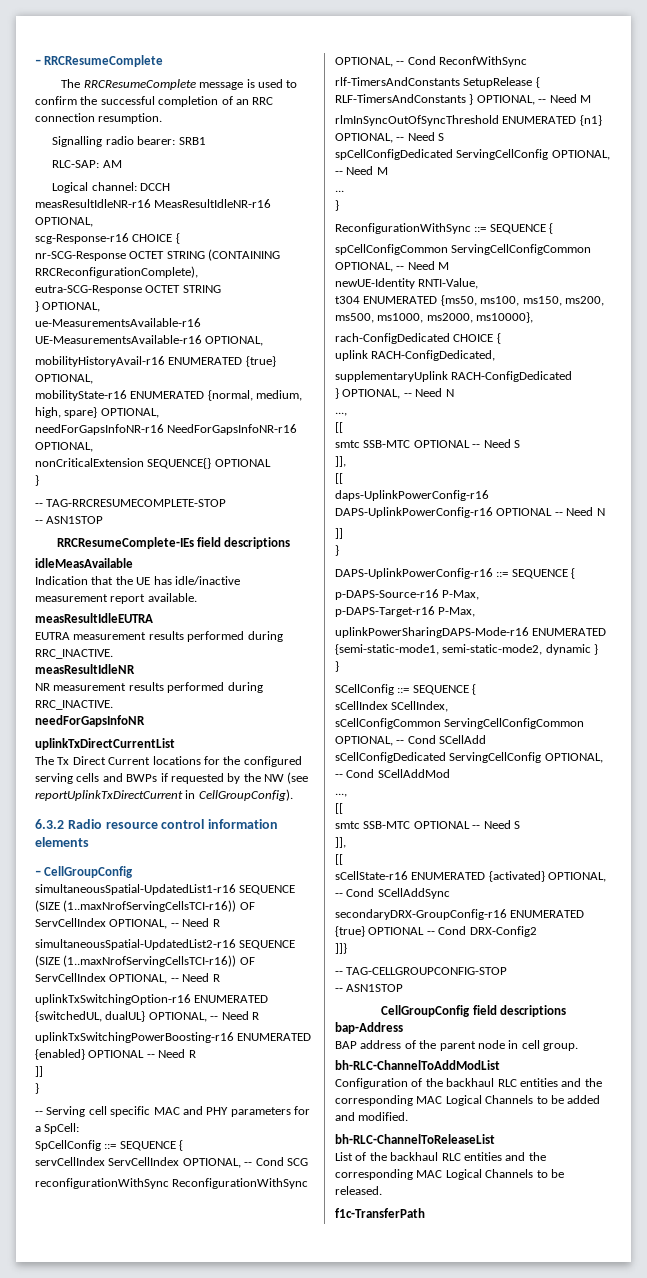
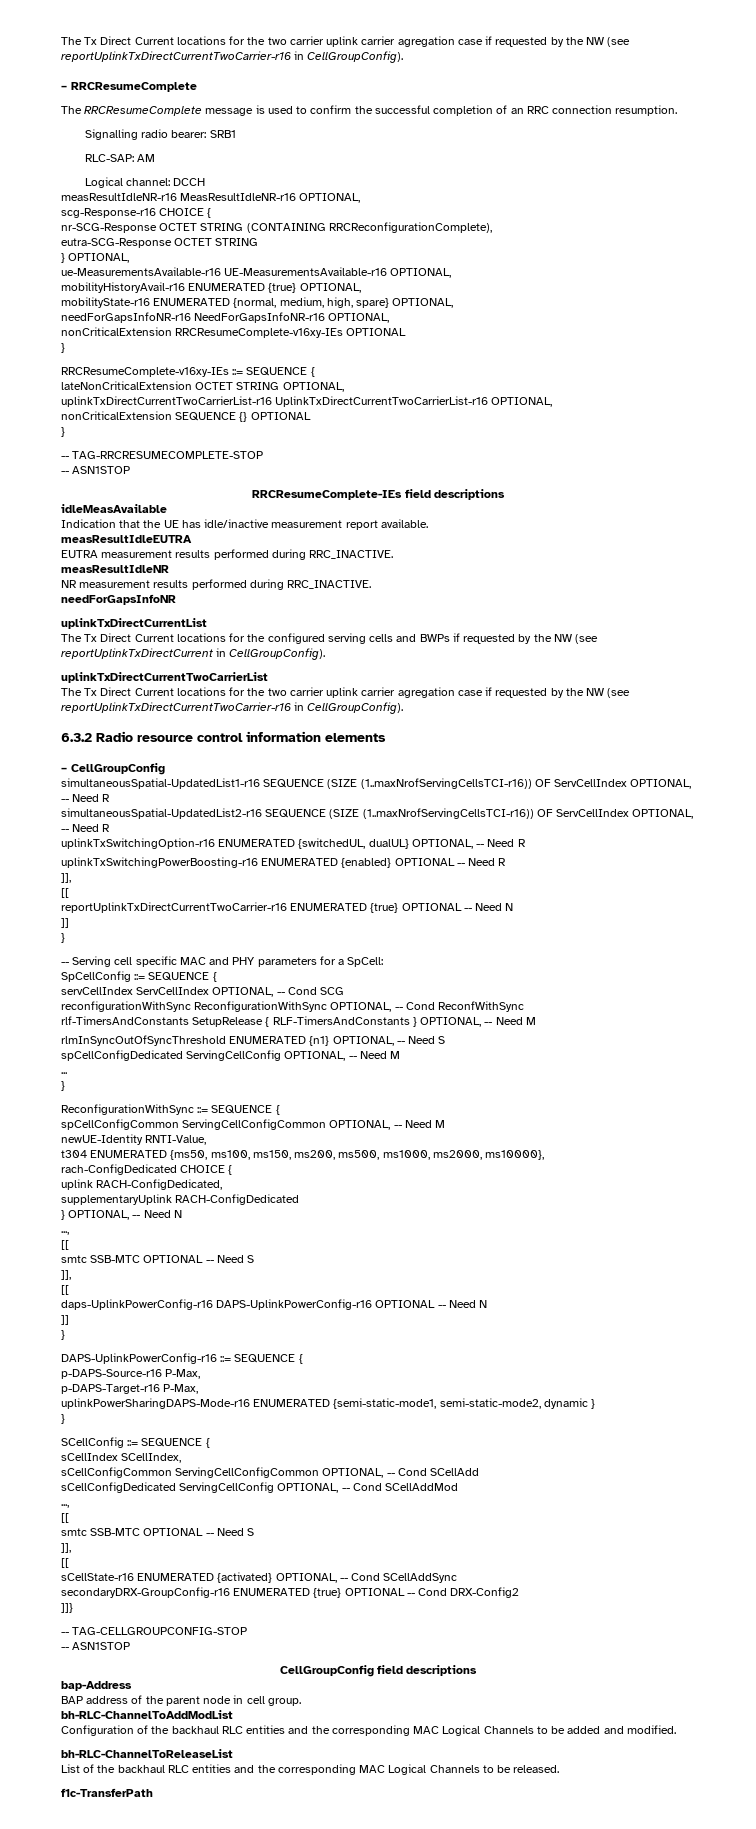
(35, 62) none -> [61,36,631,47] [61,51,404,63] The Tx Direct Current locations for the two carrier uplink carrier agregation case if requested by the NW (see reportUplinkTxDirectCurrentTwoCarrier-r16 in CellGroupConfig). //
[147,458,212,469] SEQUENCE{} -> [175,328,407,338] [61,343,65,353] [61,367,315,377] [61,381,344,392] [61,396,553,407] [61,411,248,422] RRCResumeComplete-v16xy-IEs OPTIONAL // } // RRCResumeComplete-v16xy-IEs ::= SEQUENCE { // lateNonCriticalExtension OCTET STRING OPTIONAL, // uplinkTxDirectCurrentTwoCarrierList-r16 UplinkTxDirectCurrentTwoCarrierList-r16 OPTIONAL, // nonCriticalExtension SEQUENCE {}
(293, 795) none -> [61,672,268,683] [61,687,631,698] [61,702,404,714] // uplinkTxDirectCurrentTwoCarrierList // The Tx Direct Current locations for the two carrier uplink carrier agregation case if requested by the NW (see reportUplinkTxDirectCurrentTwoCarrier-r16 in CellGroupConfig).
(196, 1054) none -> [61,873,71,883] [61,888,69,898] [61,902,514,913] // ]], // [[ // reportUplinkTxDirectCurrentTwoCarrier-r16 ENUMERATED {true} OPTIONAL -- Need N

